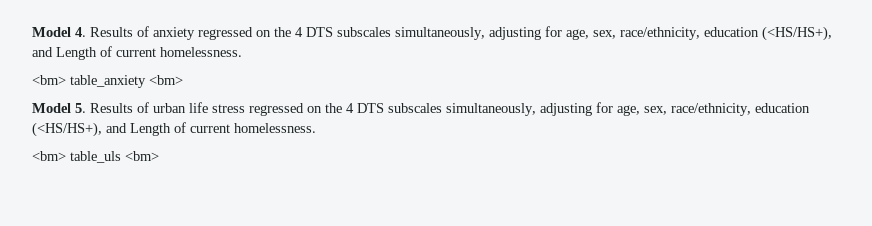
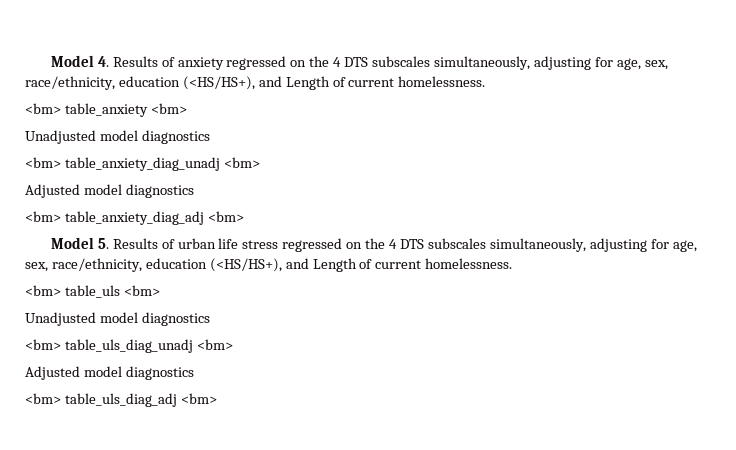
(183, 80) none -> [25,130,210,144] [25,157,260,171] [25,184,194,198] [25,211,244,225] // Unadjusted model diagnostics // <bm> table_anxiety_diag_unadj <bm> // Adjusted model diagnostics // <bm> table_anxiety_diag_adj <bm>
(159, 156) none -> [25,312,210,326] [25,339,233,353] [25,366,194,380] [25,393,217,407] // Unadjusted model diagnostics // <bm> table_uls_diag_unadj <bm> // Adjusted model diagnostics // <bm> table_uls_diag_adj <bm>

